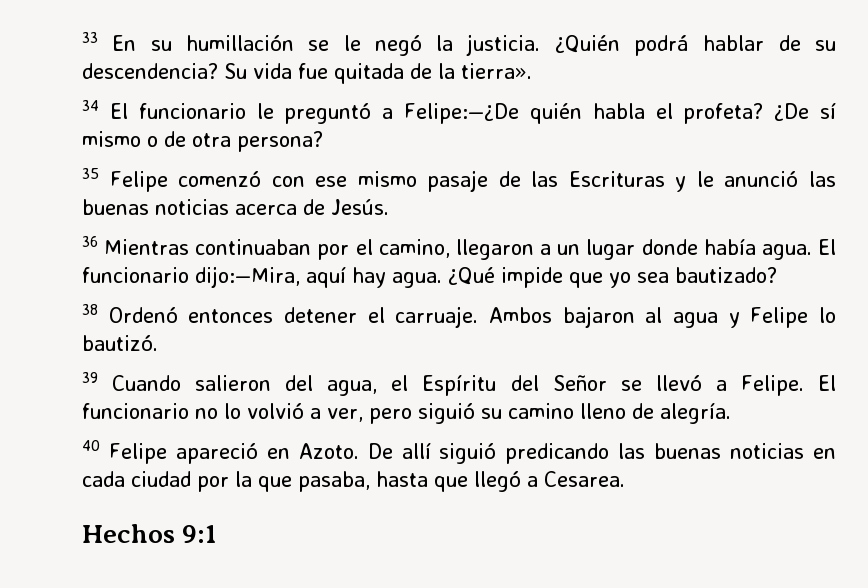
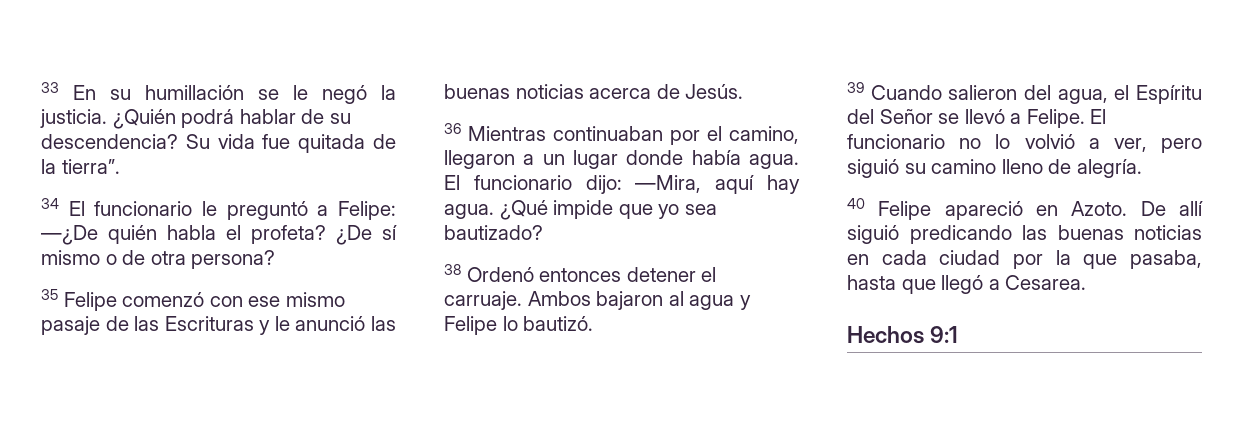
[461,63,532,79] tierra». -> [61,159,120,174] tierra”.
[404,103,520,124] Felipe:—¿De -> [338,201,397,220] [41,225,98,245] Felipe: —¿De
[195,266,300,288] dijo:—Mira, -> [585,175,702,194] dijo: —Mira,

